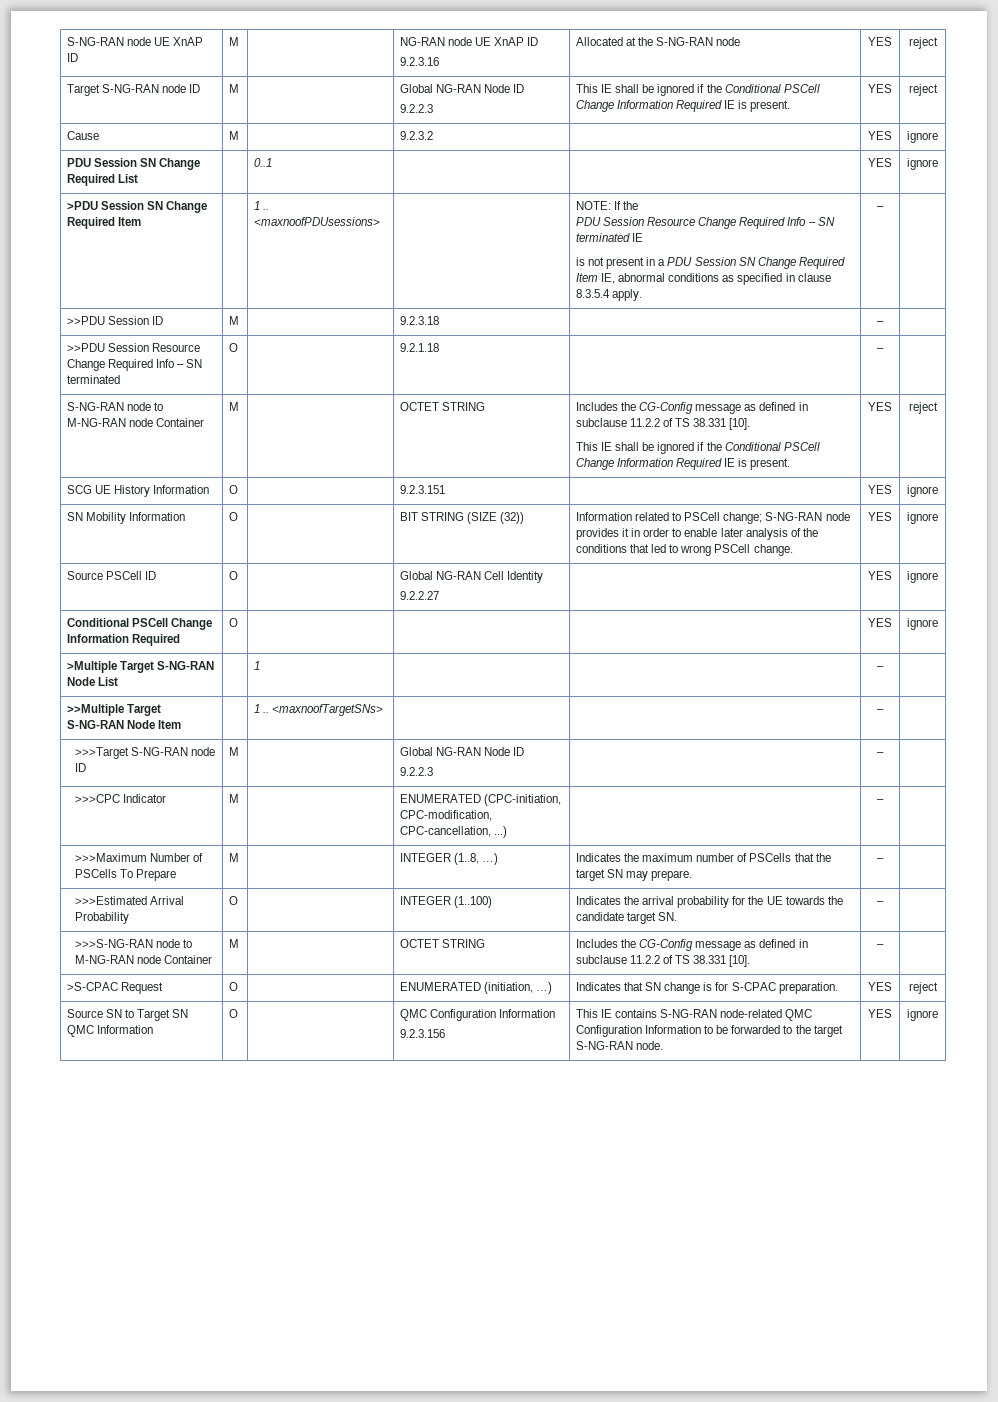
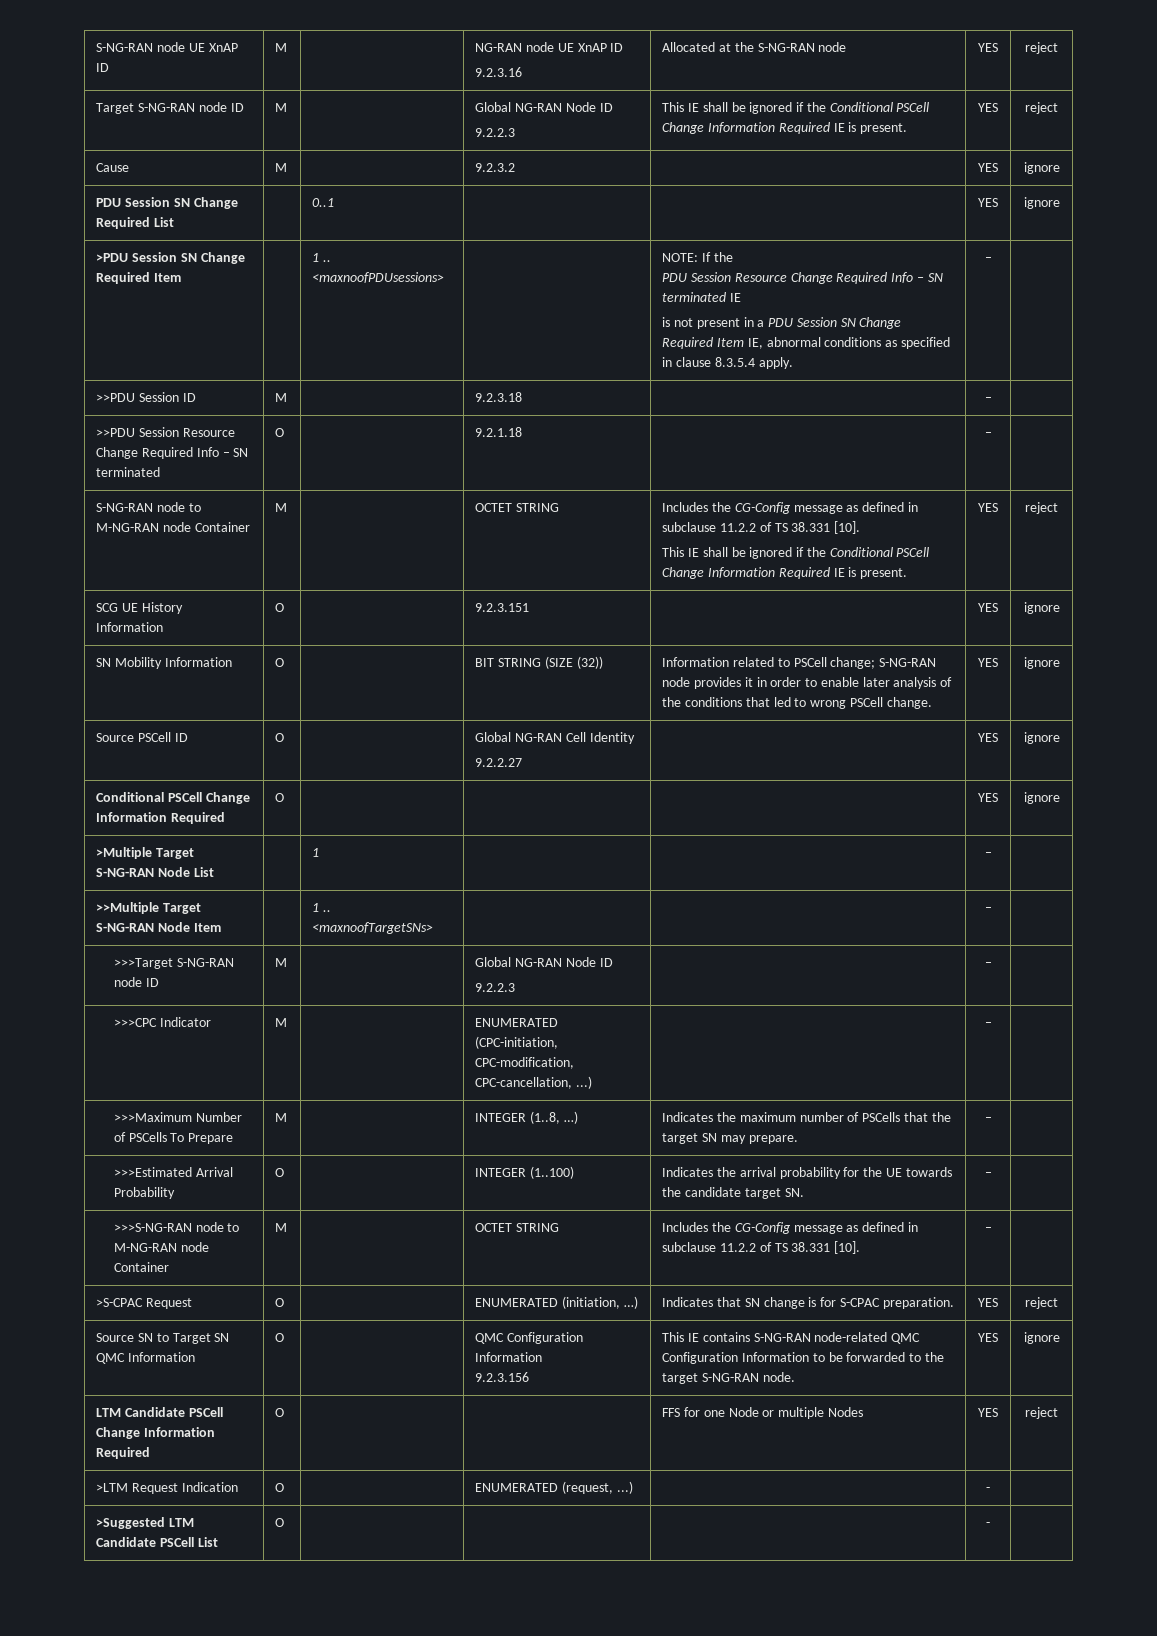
(938, 1015) none -> [96,1407,223,1417] [96,1427,216,1439] [96,1447,151,1459] [275,1408,285,1417] [662,1407,863,1419] [978,1408,998,1417] [1025,1407,1058,1419] [96,1482,238,1494] [275,1483,285,1492] [475,1481,633,1494] [986,1487,990,1492] [96,1517,195,1529] [96,1537,218,1547] [275,1518,285,1527] [986,1522,990,1527] // LTM Candidate PSCell Change Information Required | O | | | FFS for one Node or multiple Nodes | YES | reject // >LTM Request Indication | O | | ENUMERATED (request, ...) | | - | // >Suggested LTM Candidate PSCell List | O | | | | - |

